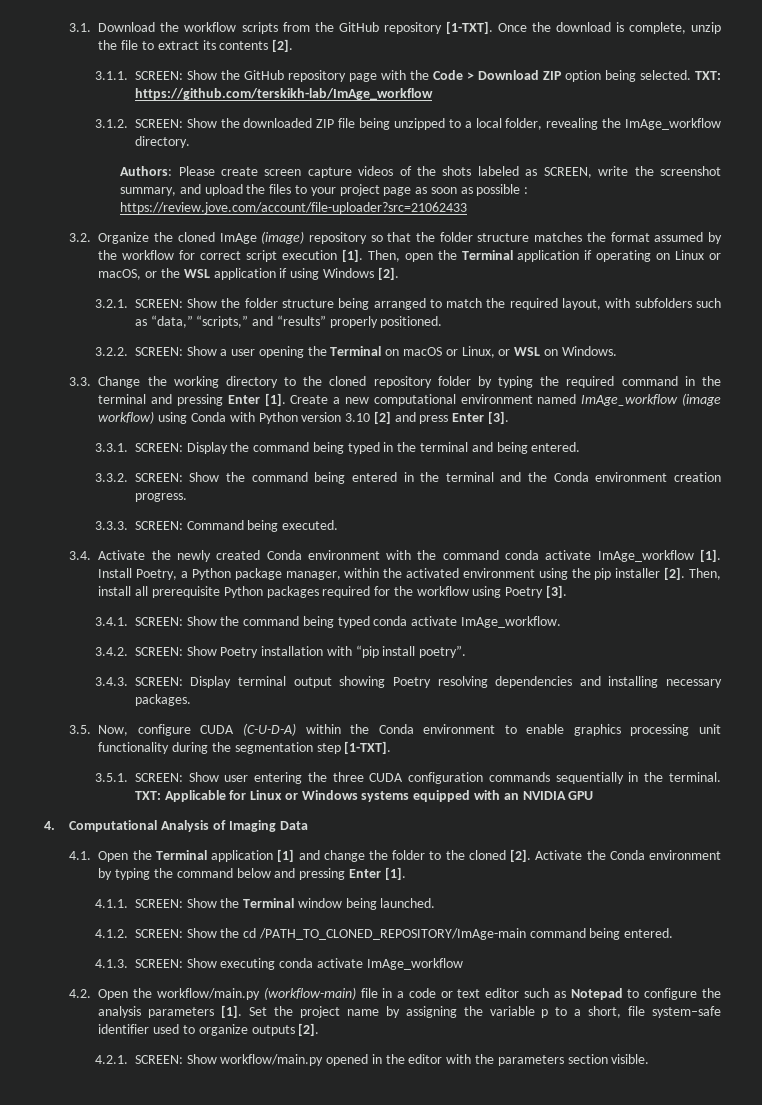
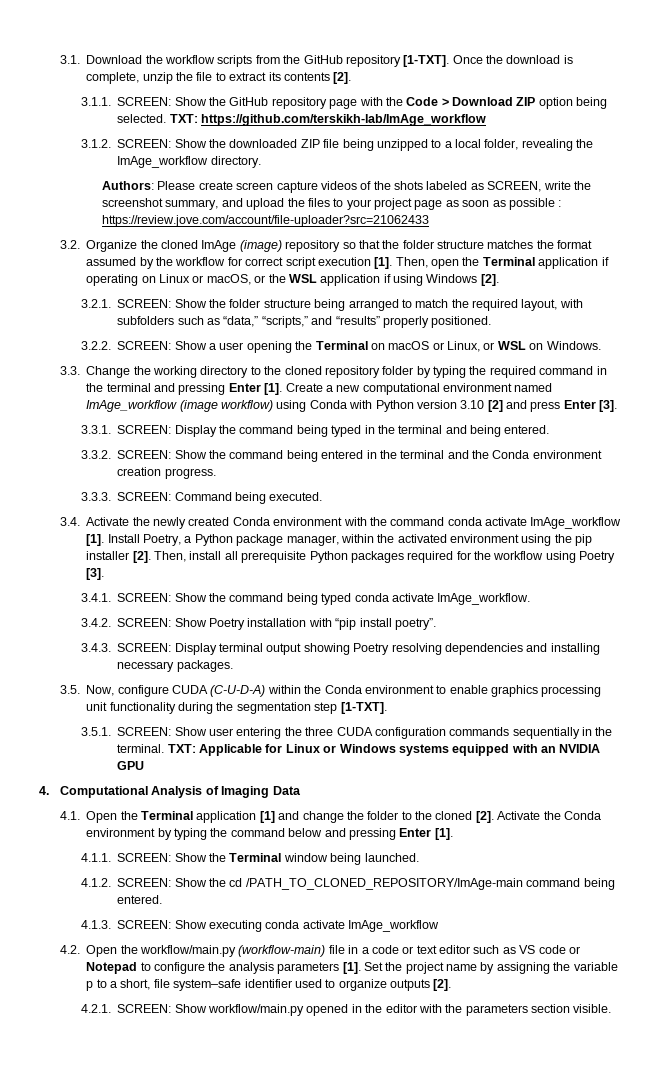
(566, 994) none -> [519,945,580,954] VS code or

